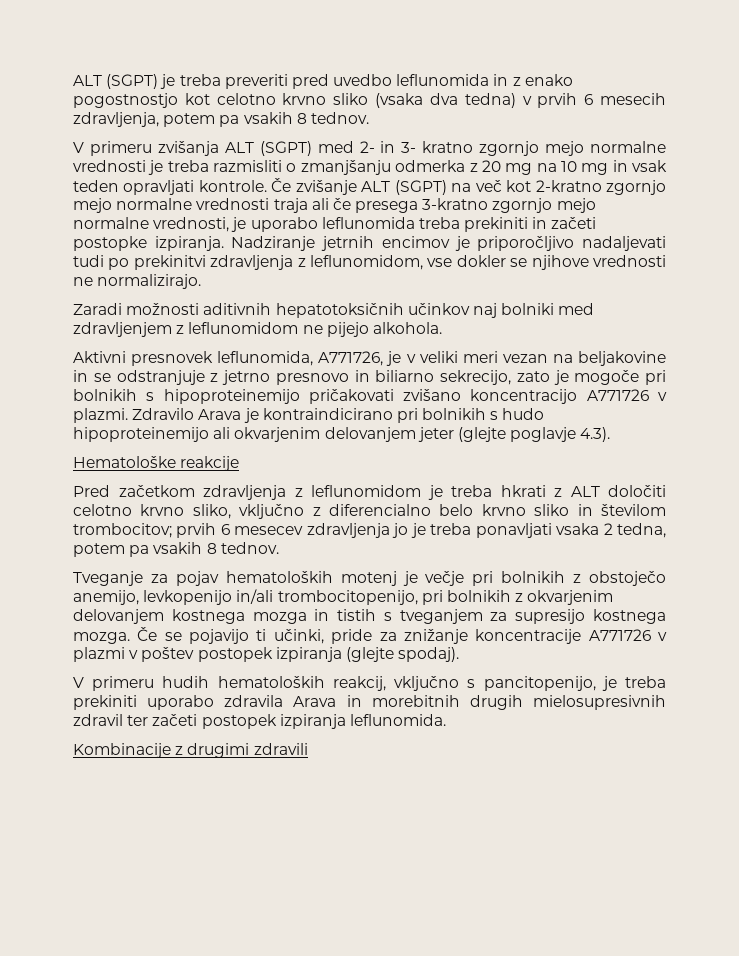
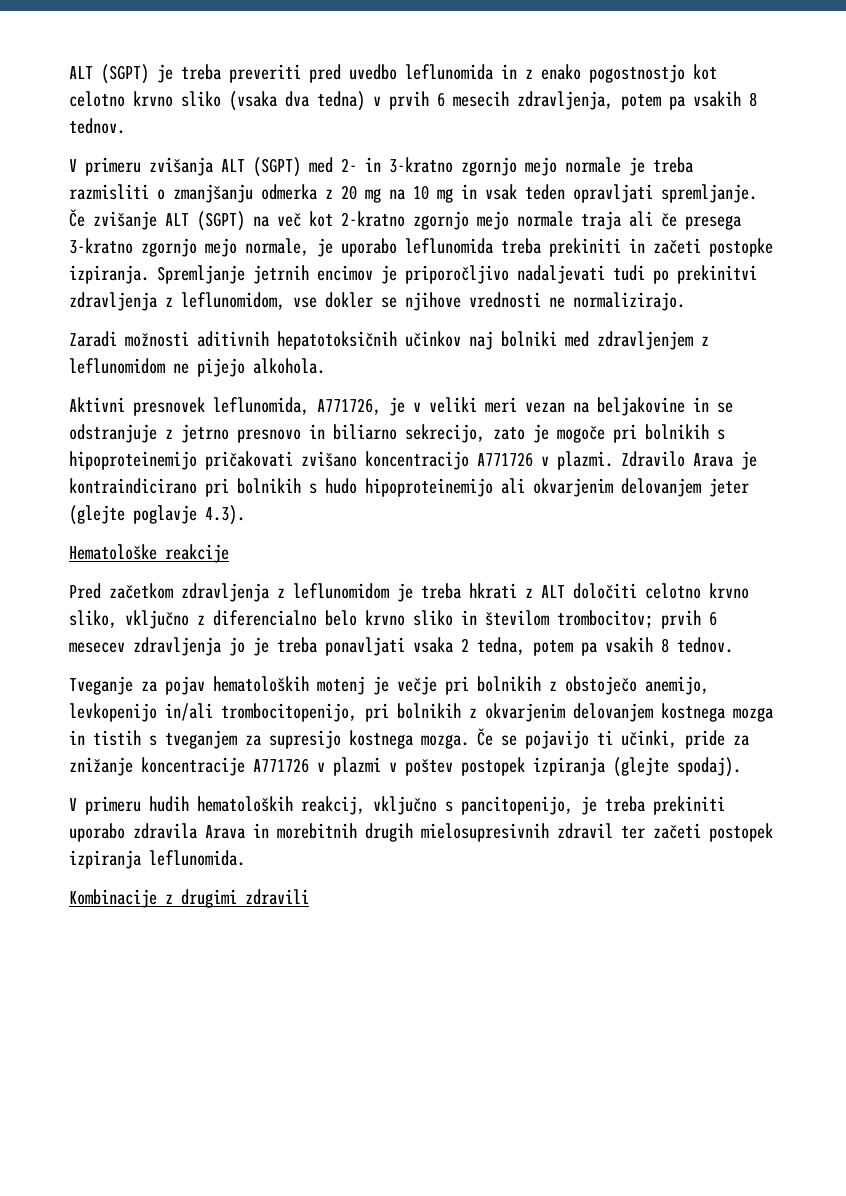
[401,141,666,156] [73,160,146,172] 3- kratno zgornjo mejo normalne vrednosti -> [389,157,621,176] 3-kratno zgornjo mejo normale
[198,180,267,192] kontrole. -> [661,184,757,203] spremljanje.
[116,198,270,210] normalne vrednosti -> [517,211,573,227] normale
[73,217,230,232] normalne vrednosti, -> [245,238,309,256] normale,
[231,236,316,251] Nadziranje -> [157,265,245,284] Spremljanje

